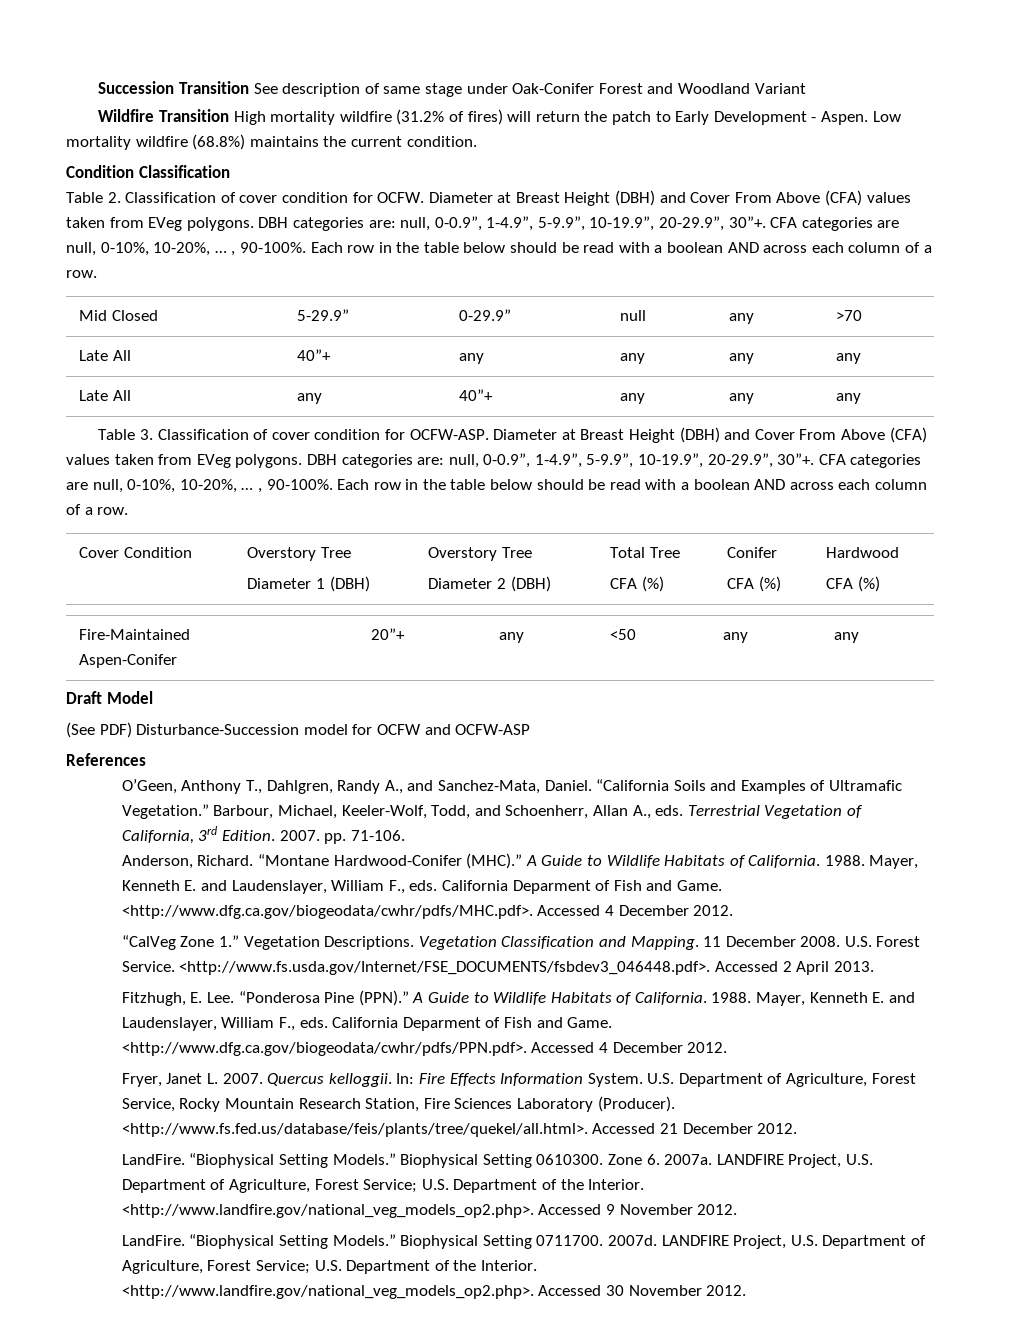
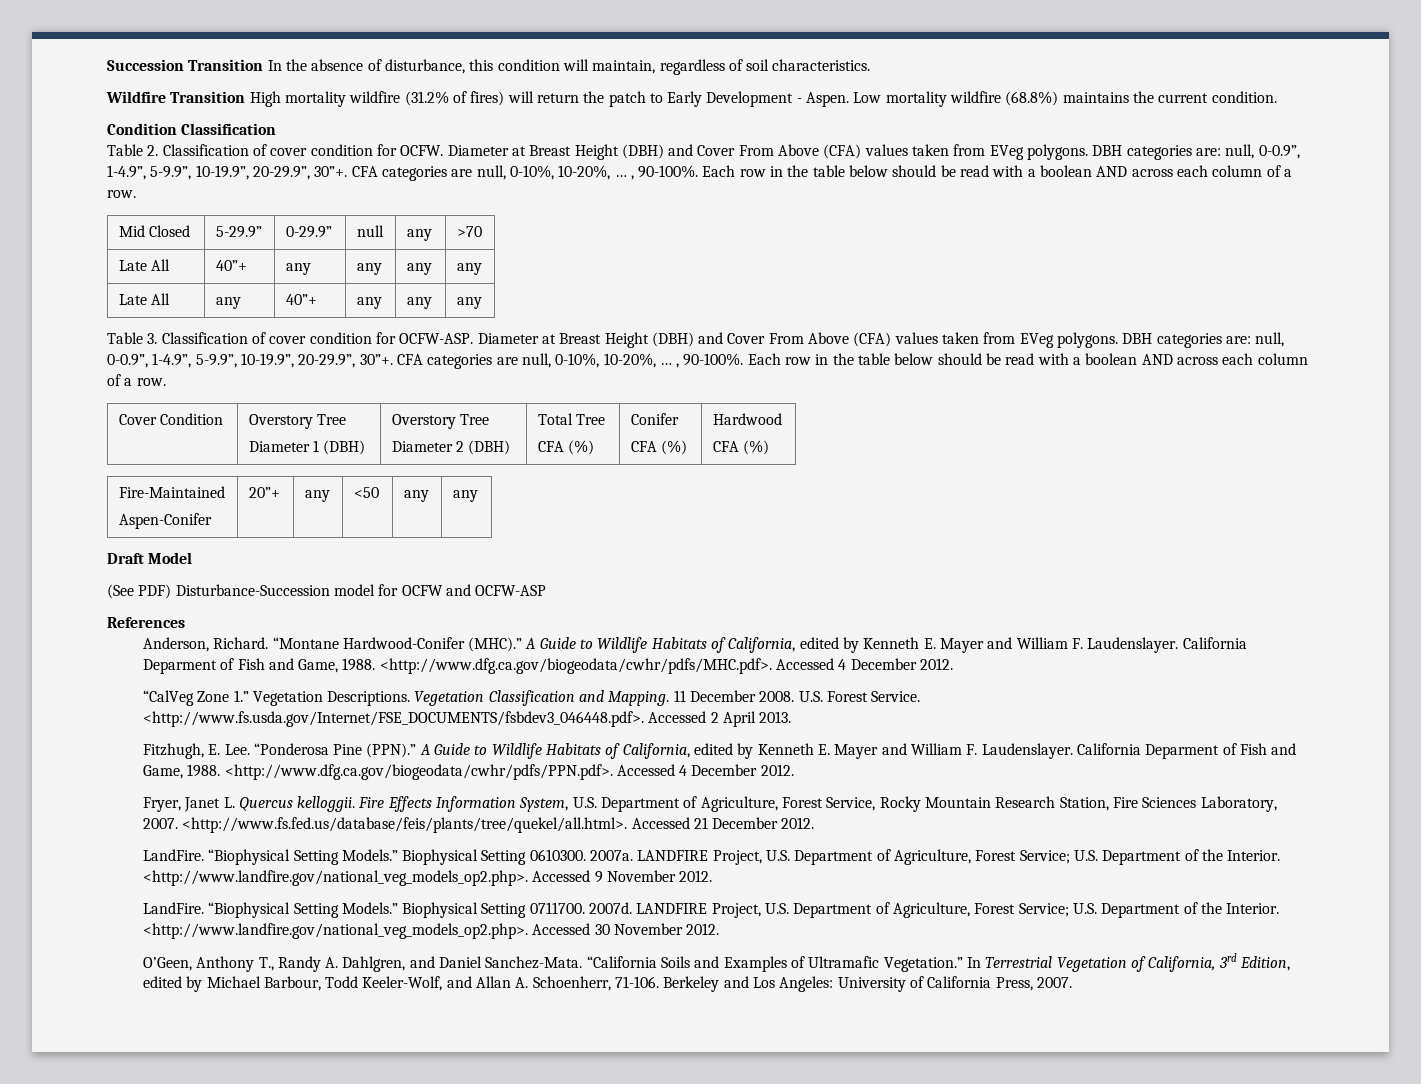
[253,83,806,97] See description of same stage under Oak-Conifer Forest and Woodland Variant -> [267,59,871,75] In the absence of disturbance, this condition will maintain, regardless of soil characteristics.
[121,779,903,794] [121,804,863,819] [121,826,405,844] // O’Geen, Anthony T., Dahlgren, Randy A., and Sanchez-Mata, Daniel. “California Soils and Examples of Ultramafic Vegetation.” Barbour, Michael, Keeler-Wolf, Todd, and Schoenherr, Allan A., eds. Terrestrial Vegetation of California, 3rd Edition. 2007. pp. 71-106. -> (185, 622) none
[748,855,919,869] [121,880,722,894] California. 1988. Mayer, Kenneth E. and Laudenslayer, William F., eds. California Deparment of Fish and Game. -> [728,637,1247,653] [142,658,376,674] California, edited by Kenneth E. Mayer and William F. Laudenslayer. California Deparment of Fish and Game, 1988.
[634,992,915,1006] [121,1017,613,1031] California. 1988. Mayer, Kenneth E. and Laudenslayer, William F., eds. California Deparment of Fish and Game. -> [622,743,1297,759] [142,764,221,779] California, edited by Kenneth E. Mayer and William F. Laudenslayer. California Deparment of Fish and Game, 1988.
[222,1073,263,1084] 2007. -> (235, 802) none
[396,1073,415,1084] In: -> (356, 804) none
[587,1073,643,1087] System. -> [519,797,569,812] System,
[516,1096,675,1112] Laboratory (Producer). -> [1200,796,1277,812] [142,818,178,829] Laboratory, 2007.
[607,1154,660,1165] Zone 6. -> (586, 855) none
(747, 1290) none -> [142,953,1290,972] [142,976,1072,992] // O’Geen, Anthony T., Randy A. Dahlgren, and Daniel Sanchez-Mata. “California Soils and Examples of Ultramafic Vegetation.” In Terrestrial Vegetation of California, 3rd Edition, edited by Michael Barbour, Todd Keeler-Wolf, and Allan A. Schoenherr, 71-106. Berkeley and Los Angeles: University of California Press, 2007.

